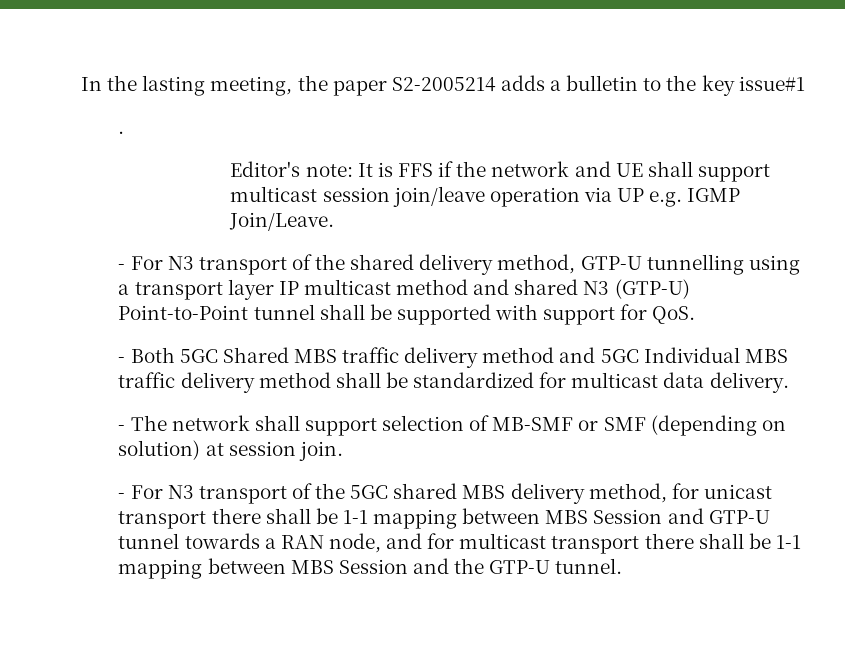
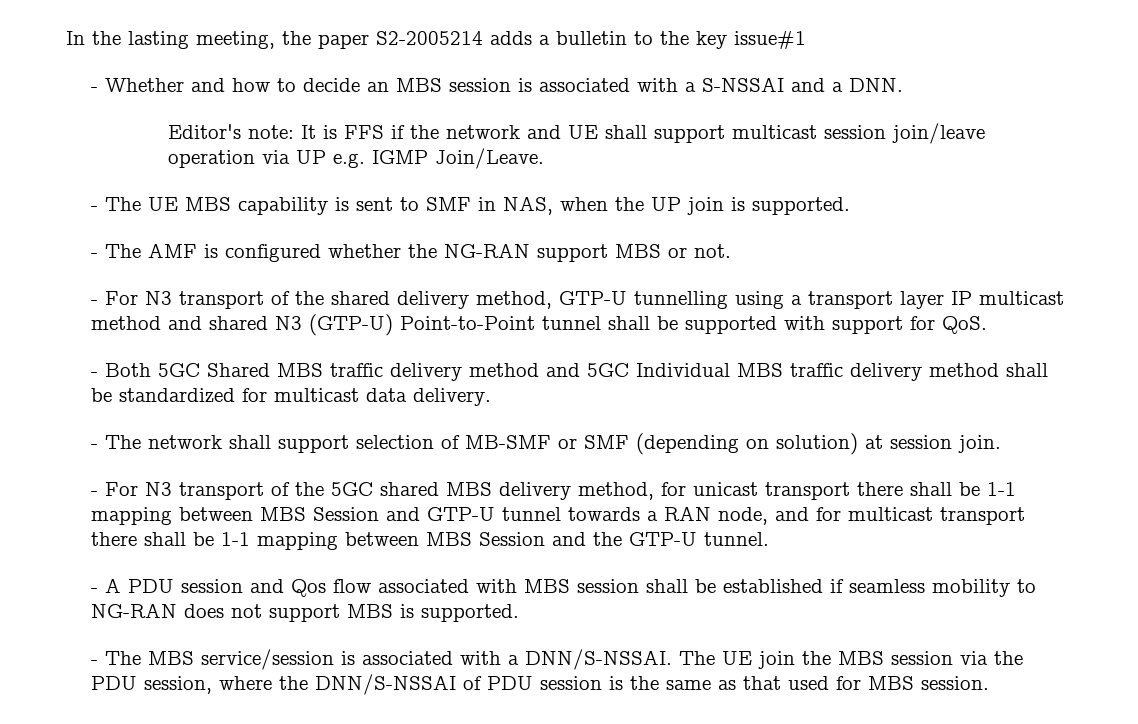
[118,131,125,134] . -> [91,77,904,92] - Whether and how to decide an MBS session is associated with a S-NSSAI and a DNN.
(335, 221) none -> [91,196,851,215] [91,243,732,262] // - The UE MBS capability is sent to SMF in NAS, when the UP join is supported. // - The AMF is configured whether the NG-RAN support MBS or not.
(623, 566) none -> [91,578,1037,597] [91,603,520,622] [91,649,1024,670] [91,674,990,695] // - A PDU session and Qos flow associated with MBS session shall be established if seamless mobility to NG-RAN does not support MBS is supported. // - The MBS service/session is associated with a DNN/S-NSSAI. The UE join the MBS session via the PDU session, where the DNN/S-NSSAI of PDU session is the same as that used for MBS session.

